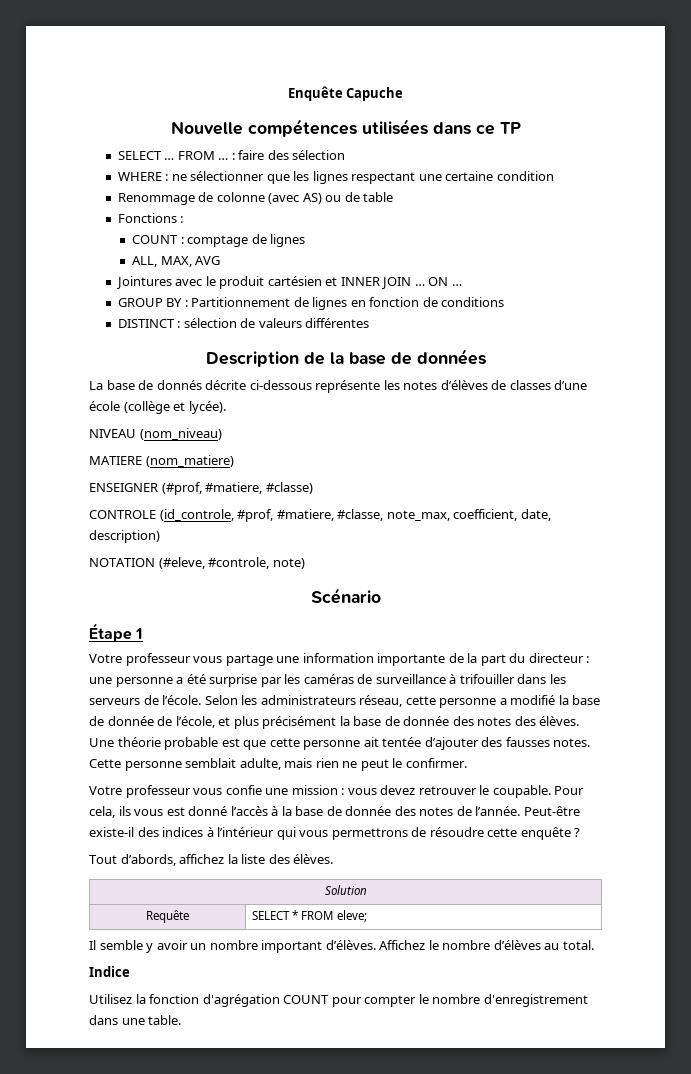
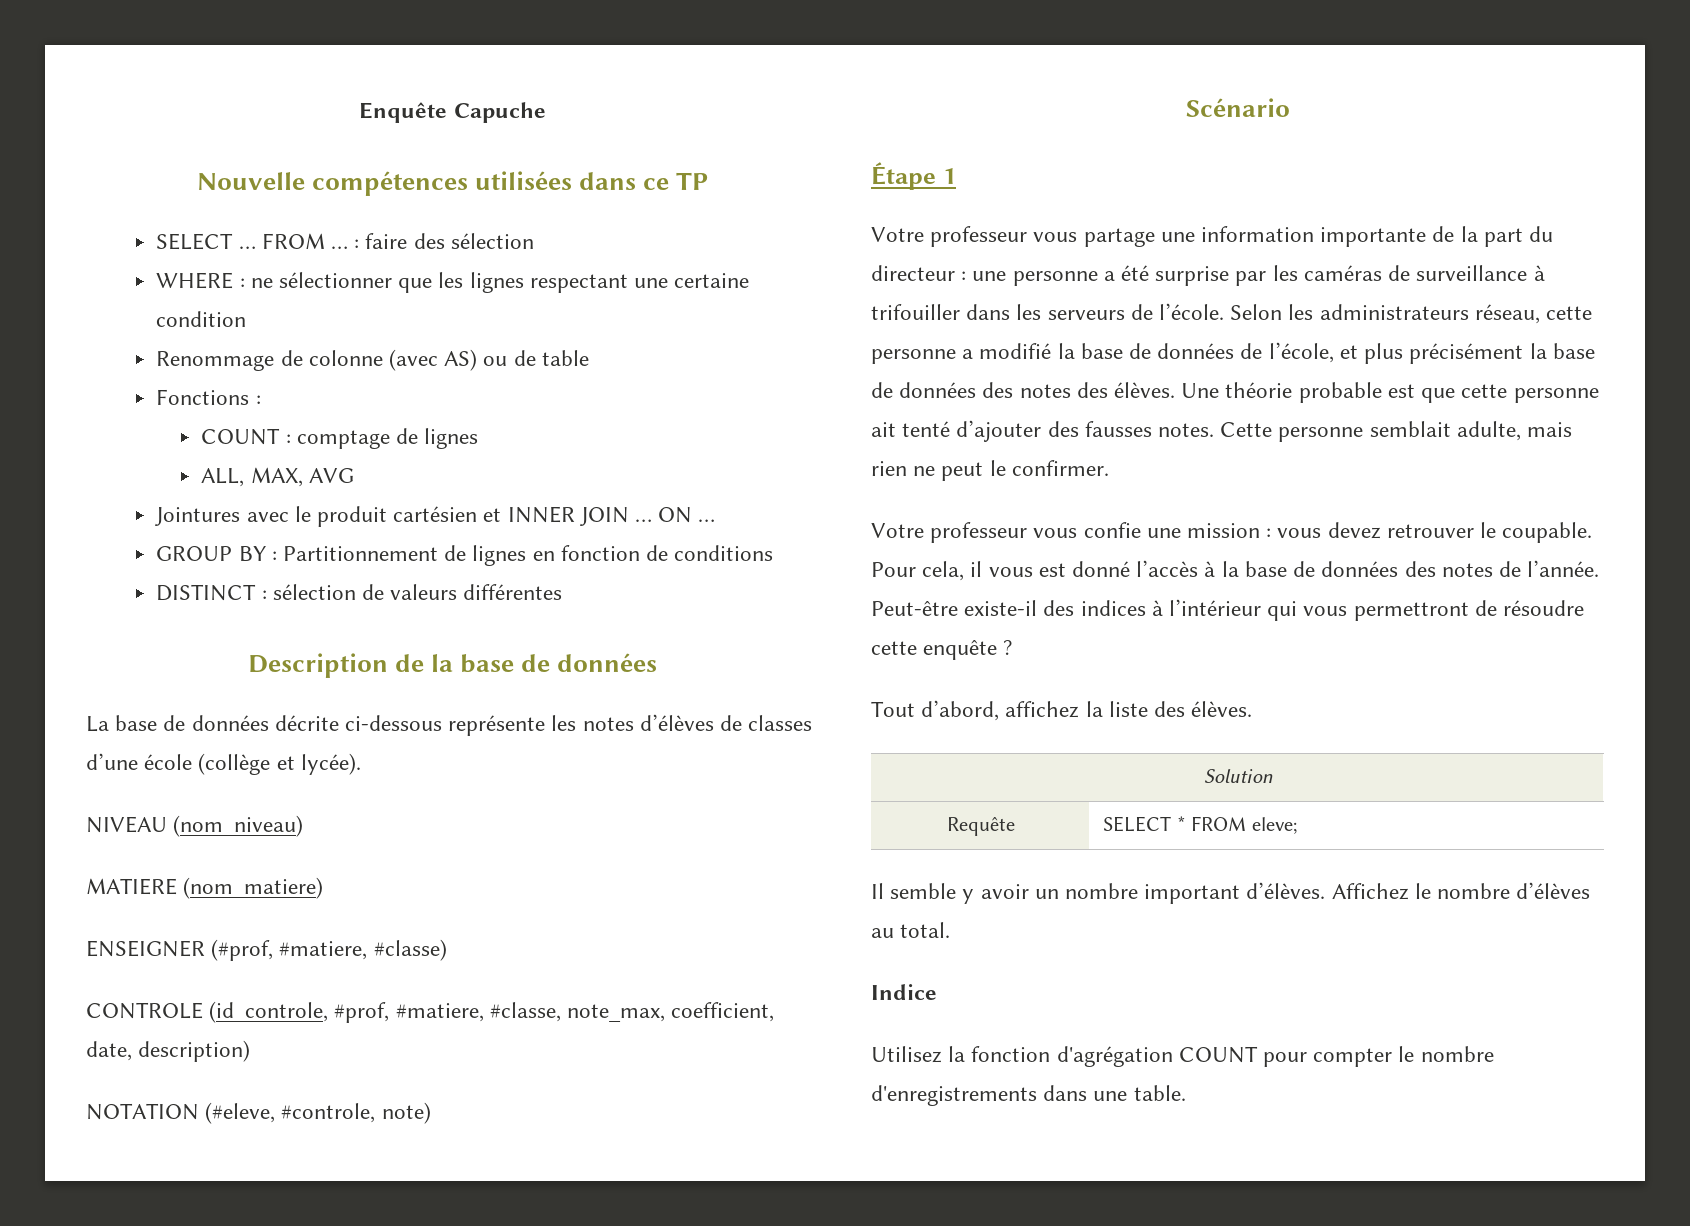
[156,380,202,390] donnés -> [191,715,269,731] données
[107,716,154,726] donnée -> [1157,343,1235,359] données
[403,716,450,726] donnée -> [899,382,977,398] données
[382,737,422,747] tentée -> [902,421,951,437] tenté
[118,806,131,816] ils -> [970,561,983,577] il
[345,806,392,816] donnée -> [1321,561,1399,577] données
[331,828,408,840] permettrons -> [1353,602,1469,621] permettront
[120,854,176,866] d’abords, -> [921,700,1000,721] d’abord,
[483,994,588,1007] d'enregistrement -> [871,1085,1037,1106] d'enregistrements

